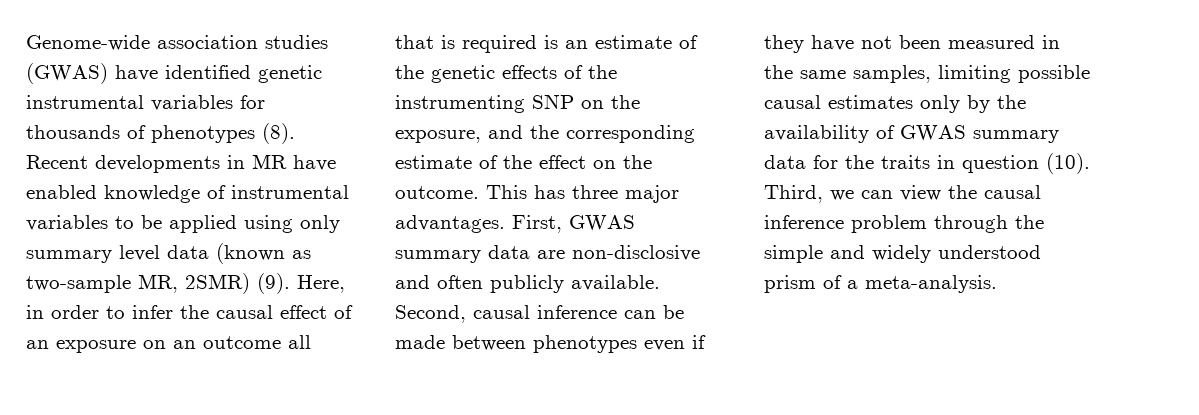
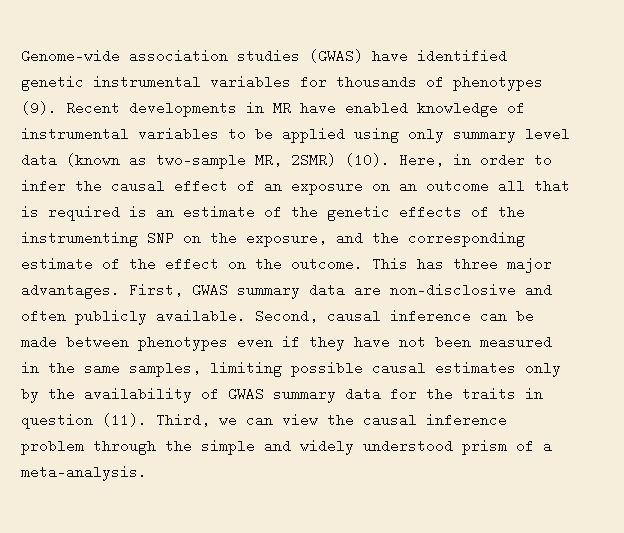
[262,123,295,144] (8). -> [21,101,57,115] (9).
[257,273,290,294] (9). -> [345,153,390,167] (10).
[1046,153,1090,174] (10). -> [102,413,147,427] (11).

